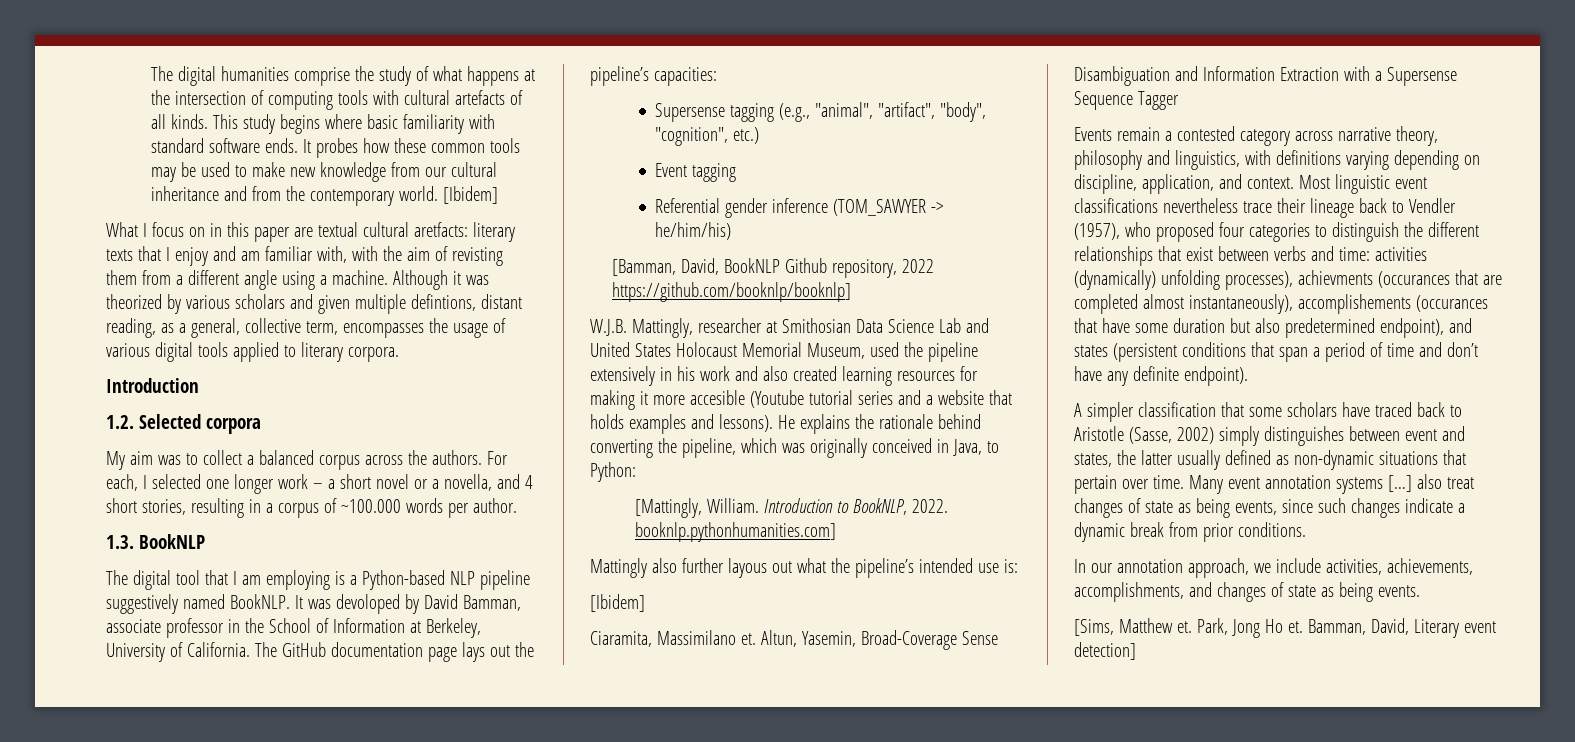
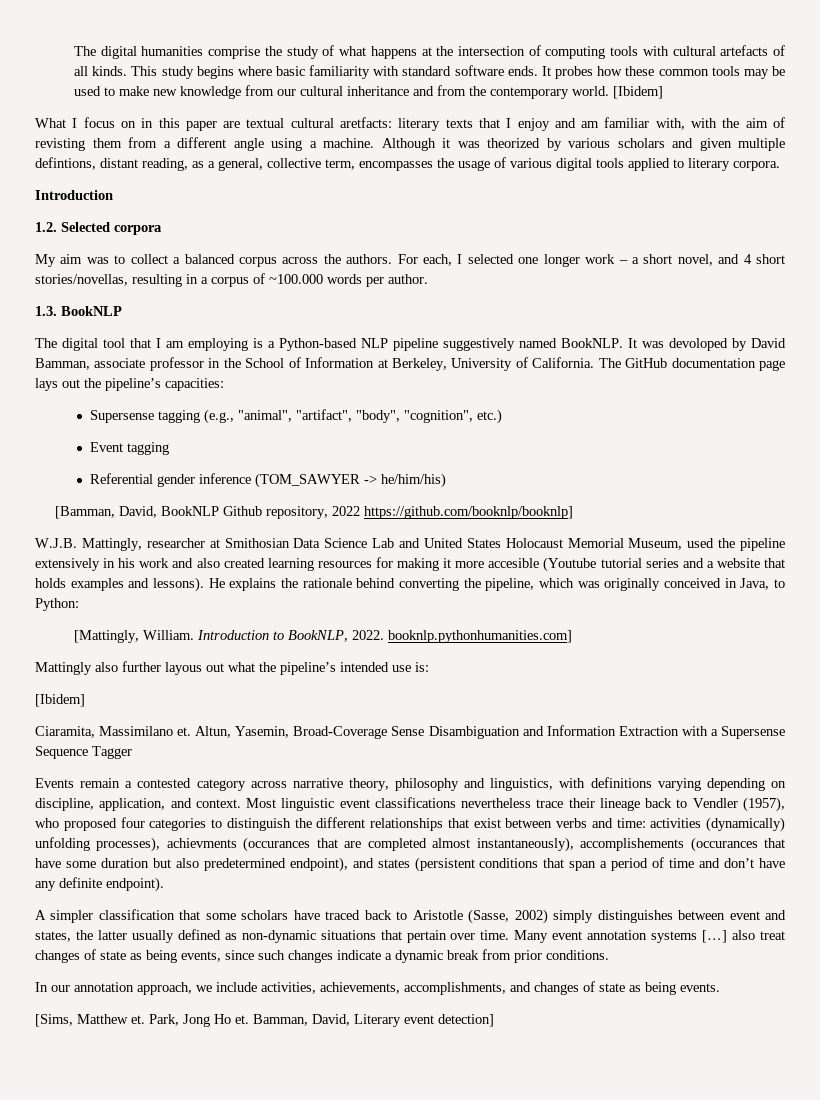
[375,474,492,491] novel or a novella, -> [677,254,713,266] novel,
[141,499,186,515] stories, -> [35,274,128,286] stories/novellas,

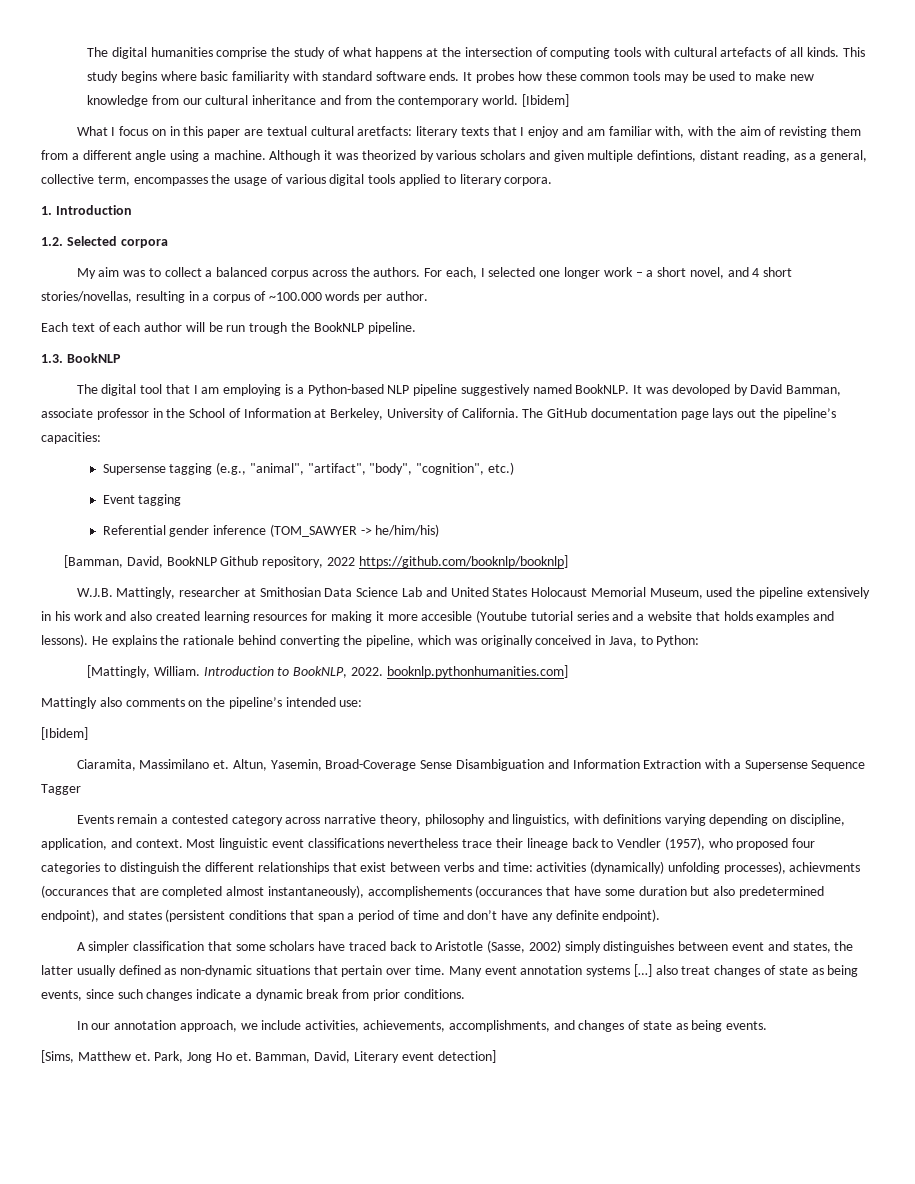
(780, 166) none -> [41,206,52,215] 1.
(428, 279) none -> [41,322,416,334] // Each text of each author will be run trough the BookNLP pipeline.
[122,661,255,675] further layous out what -> [125,698,203,707] comments on
[392,662,429,672] use is: -> [339,700,363,707] use:

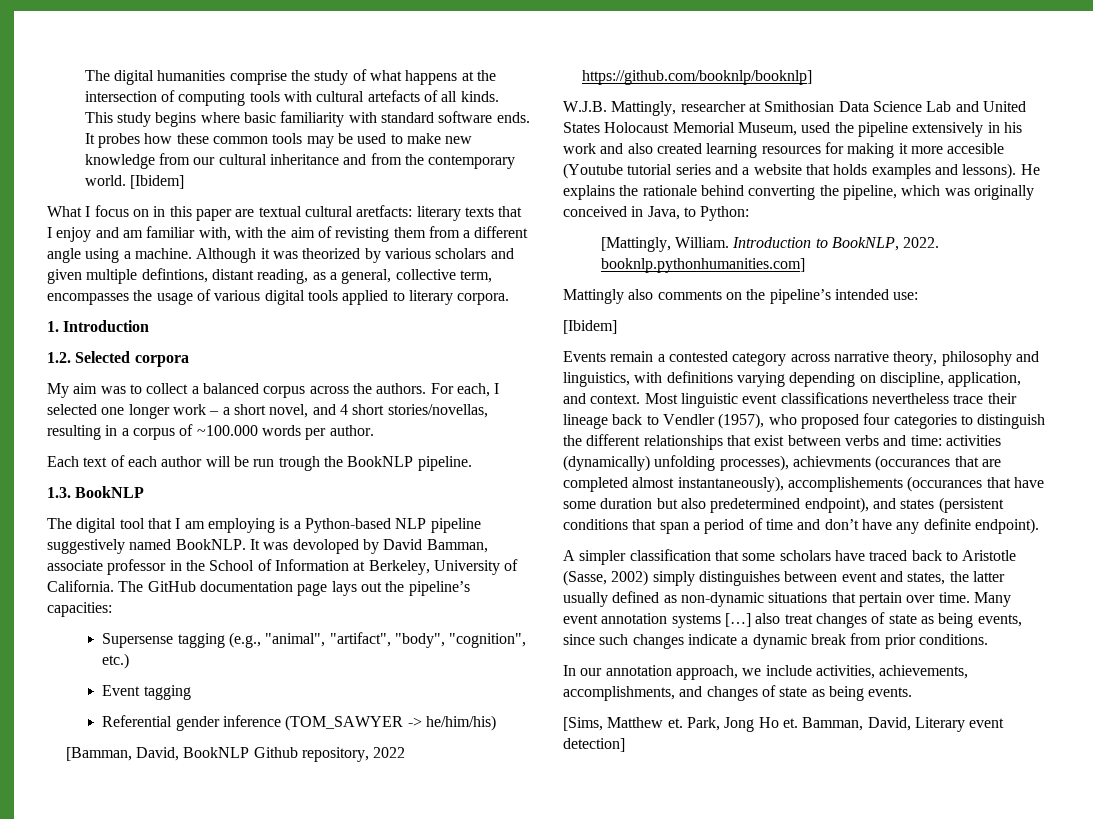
[76,759,866,771] [41,784,81,795] // Ciaramita, Massimilano et. Altun, Yasemin, Broad-Coverage Sense Disambiguation and Information Extraction with a Supersense Sequence Tagger -> (617, 327) none

